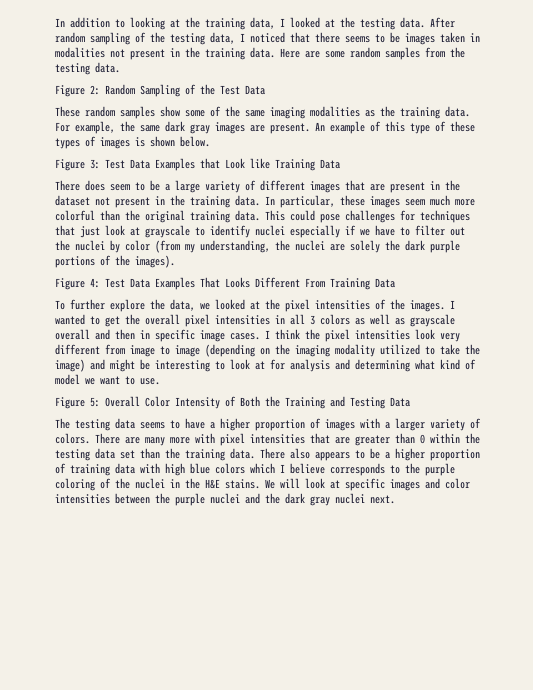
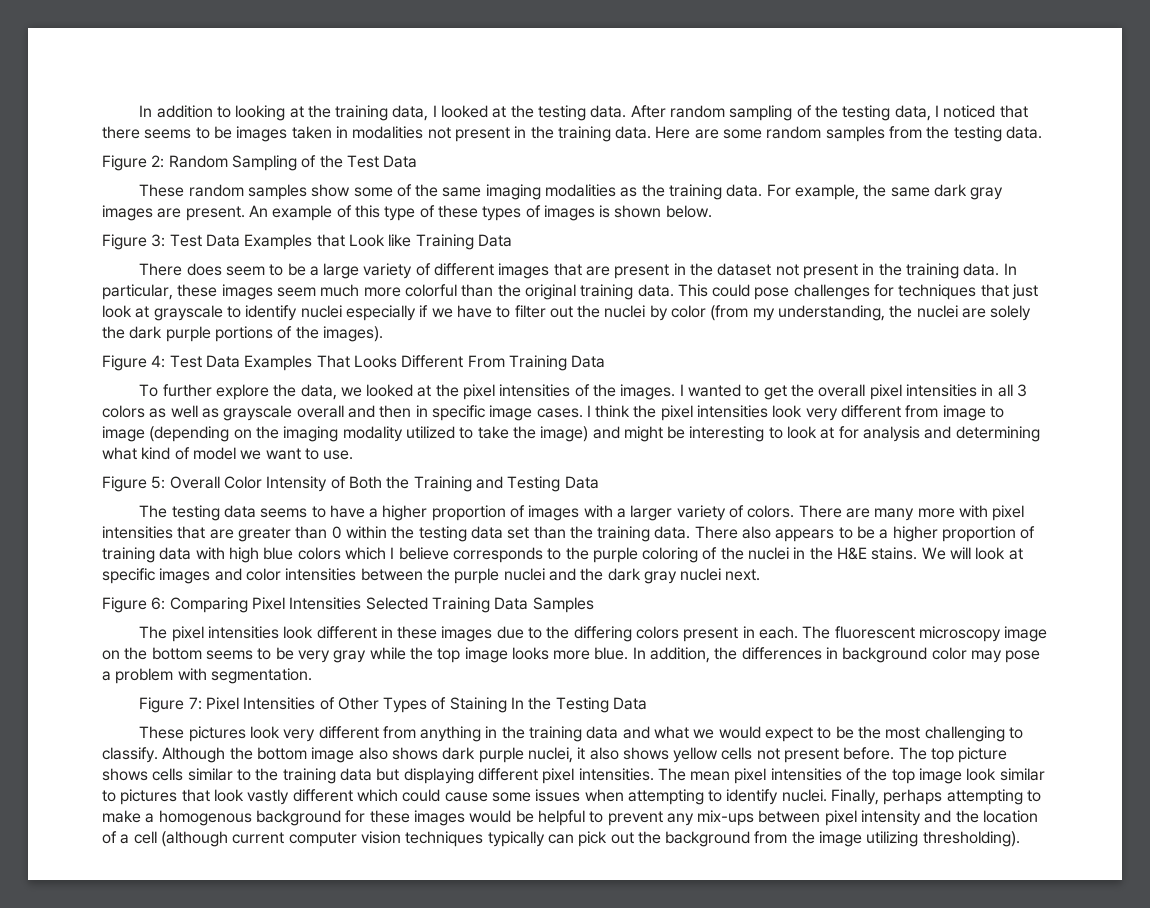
(395, 499) none -> [102,597,594,613] [139,626,1048,642] [102,647,1041,663] [102,668,312,684] [139,697,648,713] [139,726,1023,742] [102,747,1008,763] [102,768,1045,784] [102,789,1042,805] [102,810,1039,826] [102,831,1020,847] // Figure 6: Comparing Pixel Intensities Selected Training Data Samples // The pixel intensities look different in these images due to the differing colors present in each. The fluorescent microscopy image on the bottom seems to be very gray while the top image looks more blue. In addition, the differences in background color may pose a problem with segmentation. // Figure 7: Pixel Intensities of Other Types of Staining In the Testing Data // These pictures look very different from anything in the training data and what we would expect to be the most challenging to classify. Although the bottom image also shows dark purple nuclei, it also shows yellow cells not present before. The top picture shows cells similar to the training data but displaying different pixel intensities. The mean pixel intensities of the top image look similar to pictures that look vastly different which could cause some issues when attempting to identify nuclei. Finally, perhaps attempting to make a homogenous background for these images would be helpful to prevent any mix-ups between pixel intensity and the location of a cell (although current computer vision techniques typically can pick out the background from the image utilizing thresholding).

